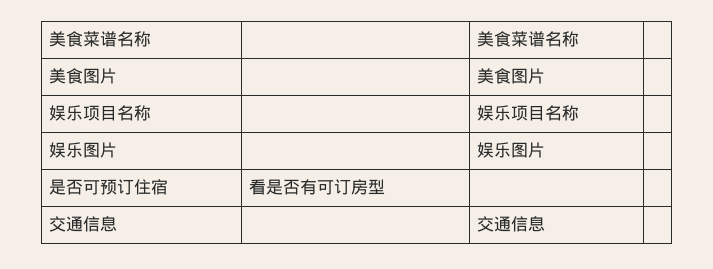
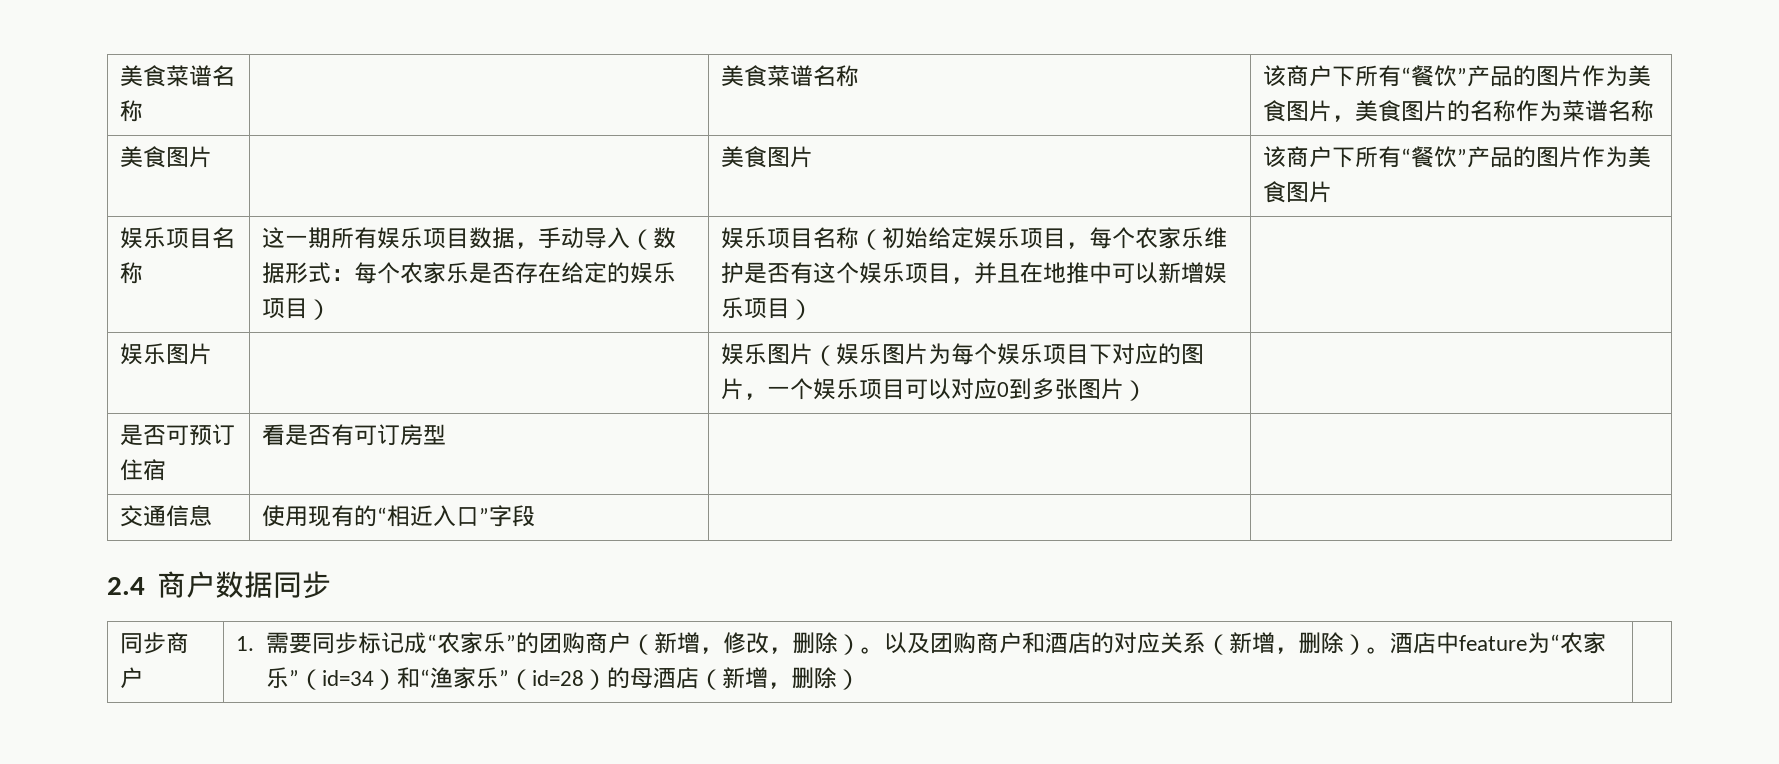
[48,68,117,84] [476,68,545,84] [48,105,151,121] [476,105,579,121] [48,142,117,158] [476,142,545,158] // 美食图片 | | 美食图片 | // 娱乐项目名称 | | 娱乐项目名称 | // 娱乐图片 | | 娱乐图片 -> [1263,65,1652,87] [1263,100,1655,122] [120,146,213,168] [721,146,814,168] [1263,146,1652,168] [1263,181,1333,203] [120,227,236,249] [120,262,144,284] [262,227,677,250] [262,262,677,284] [262,298,332,320] [721,227,1228,250] [721,262,1228,284] [721,297,814,320] [120,343,213,365] [721,343,1205,366] [721,378,1148,401] 该商户下所有“餐饮”产品的图片作为美食图片，美食图片的名称作为菜谱名称 // 美食图片 | | 美食图片 | 该商户下所有“餐饮”产品的图片作为美食图片 // 娱乐项目名称 | 这一期所有娱乐项目数据，手动导入（数据形式：每个农家乐是否存在给定的娱乐项目） | 娱乐项目名称（初始给定娱乐项目，每个农家乐维护是否有这个娱乐项目，并且在地推中可以新增娱乐项目） | // 娱乐图片 | | 娱乐图片（娱乐图片为每个娱乐项目下对应的图片，一个娱乐项目可以对应0到多张图片）
[476,216,545,232] | 交通信息 -> [262,505,536,527] [107,571,331,599] [120,632,190,654] [120,667,144,689] [236,632,1606,655] [265,667,860,690] 使用现有的“相近入口”字段 | | // 2.4商户数据同步 // 同步商户 | 1.需要同步标记成“农家乐”的团购商户（新增，修改，删除）。以及团购商户和酒店的对应关系（新增，删除）。酒店中feature为“农家乐”（id=34）和“渔家乐”（id=28）的母酒店（新增，删除）

